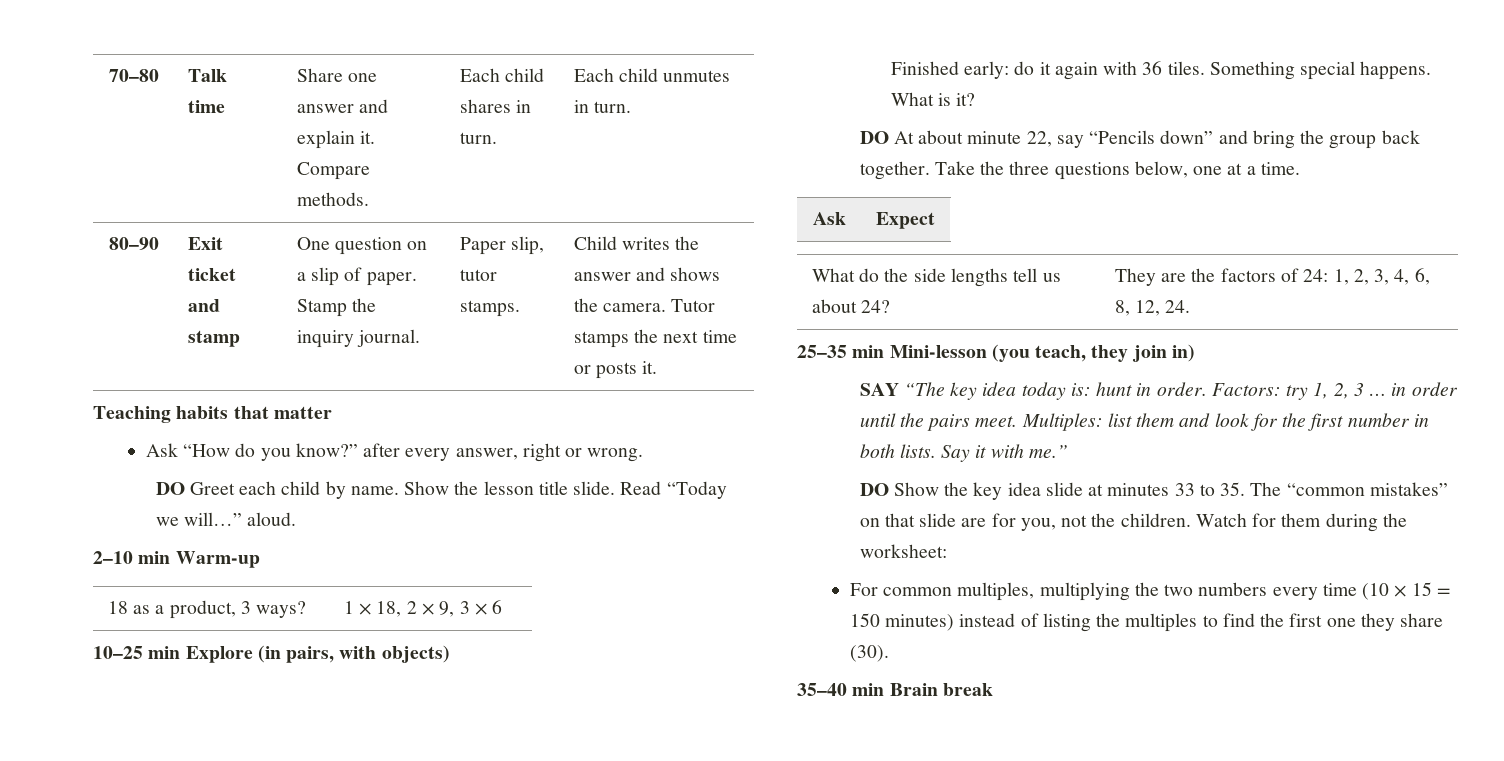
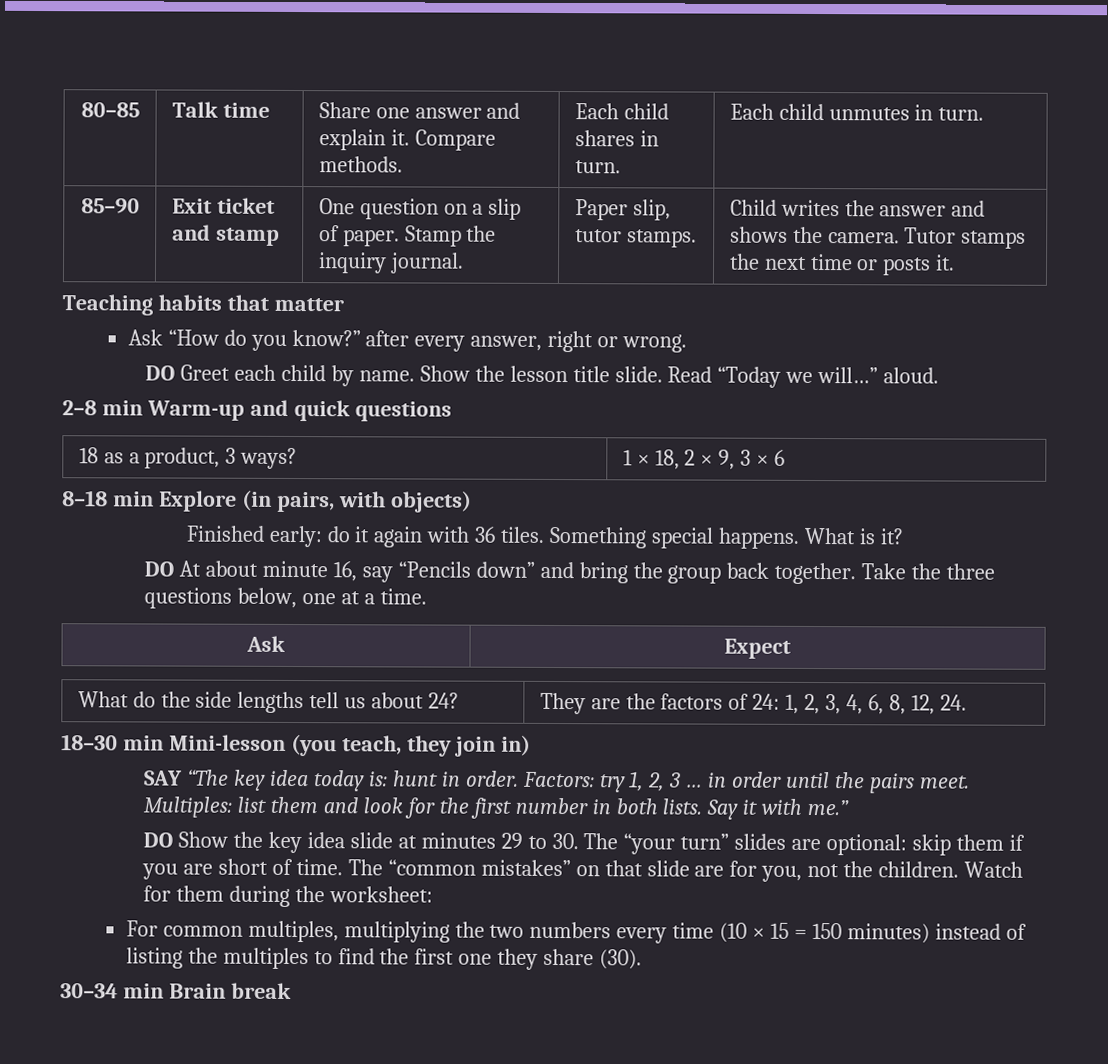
[108,69,159,82] 70–80 -> [80,102,140,118] 80–85
[108,237,159,250] 80–90 -> [80,198,140,214] 85–90
[93,551,133,564] 2–10 -> [62,400,97,416] 2–8
(260, 559) none -> [249,399,452,422] and quick questions
[93,646,143,659] 10–25 -> [62,490,108,507] 8–18
[1026,131,1052,147] 22, -> [332,561,357,582] 16,
[797,345,847,358] 25–35 -> [61,734,118,751] 18–30
[1174,482,1246,496] 33 to 35. -> [500,832,1025,856] [142,858,343,880] 29 to 30. The “your turn” slides are optional: skip them if you are short of time.
[797,683,847,696] 35–40 -> [60,983,118,999] 30–34

